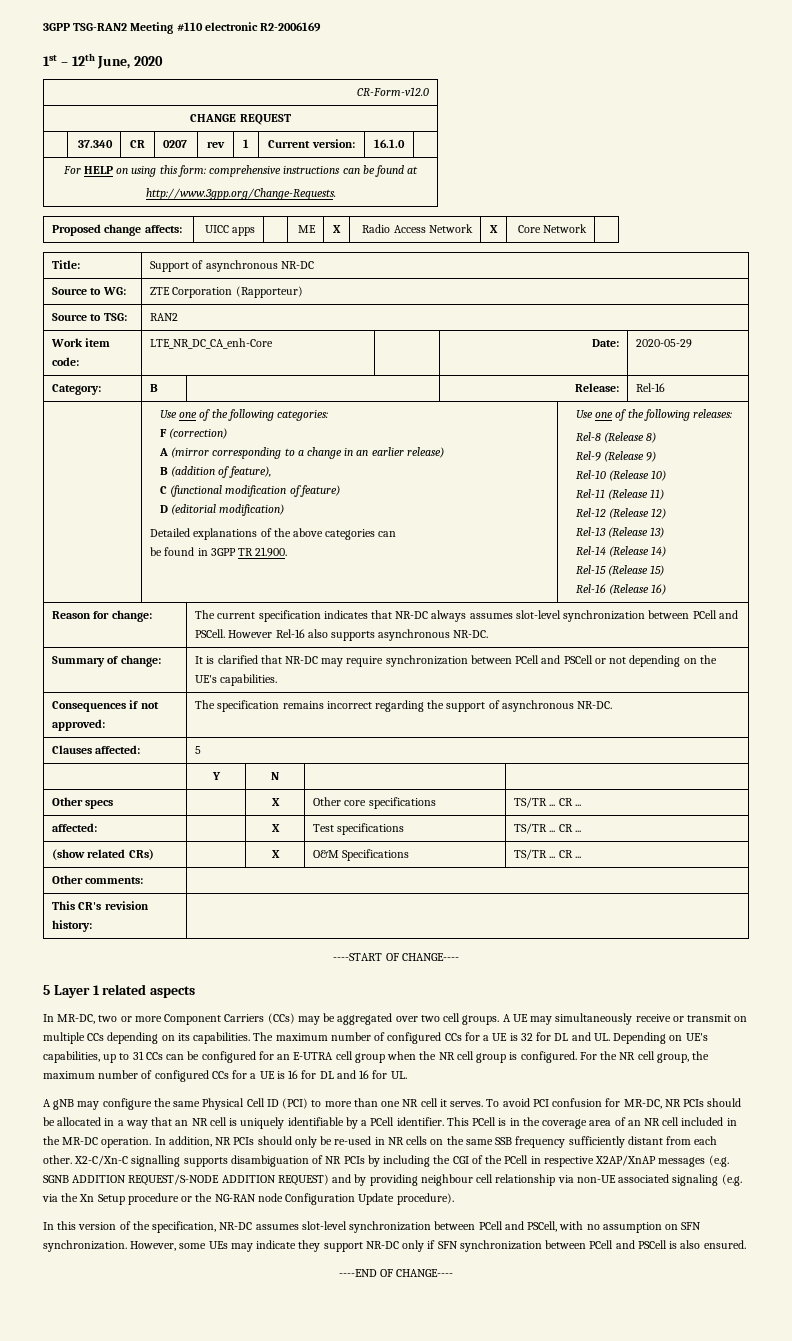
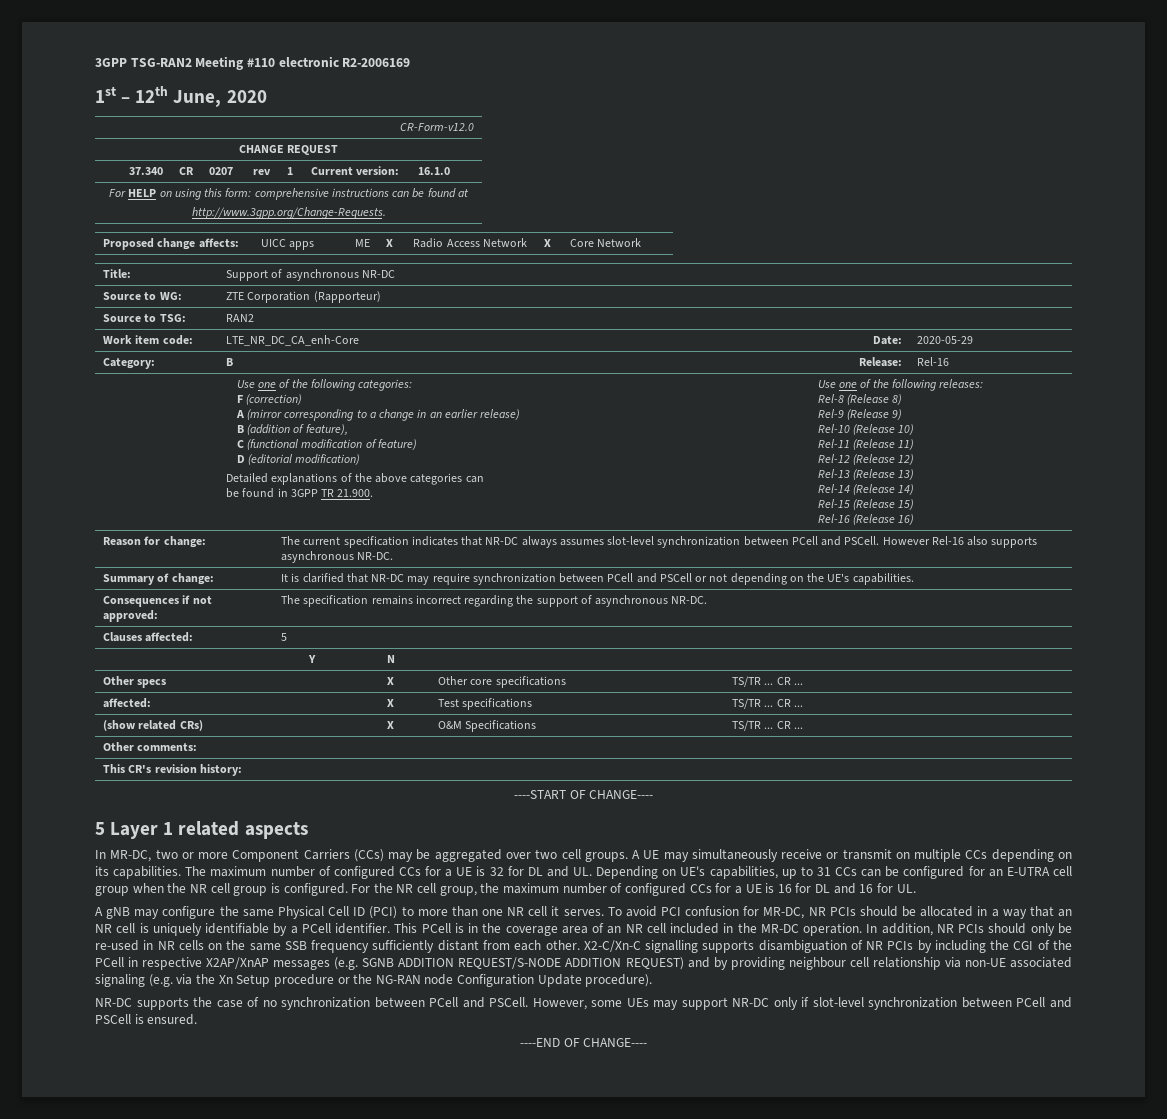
[43,1221,702,1233] [43,1240,127,1252] In this version of the specification, NR-DC assumes slot-level synchronization between PCell and PSCell, with no assumption on SFN synchronization. -> [95,997,529,1010] NR-DC supports the case of no synchronization between PCell and PSCell.
[256,1240,321,1252] indicate they -> (679, 1005) none
[437,1241,458,1249] SFN -> [812,997,864,1007] slot-level
[680,1240,701,1249] also -> (144, 1019) none

